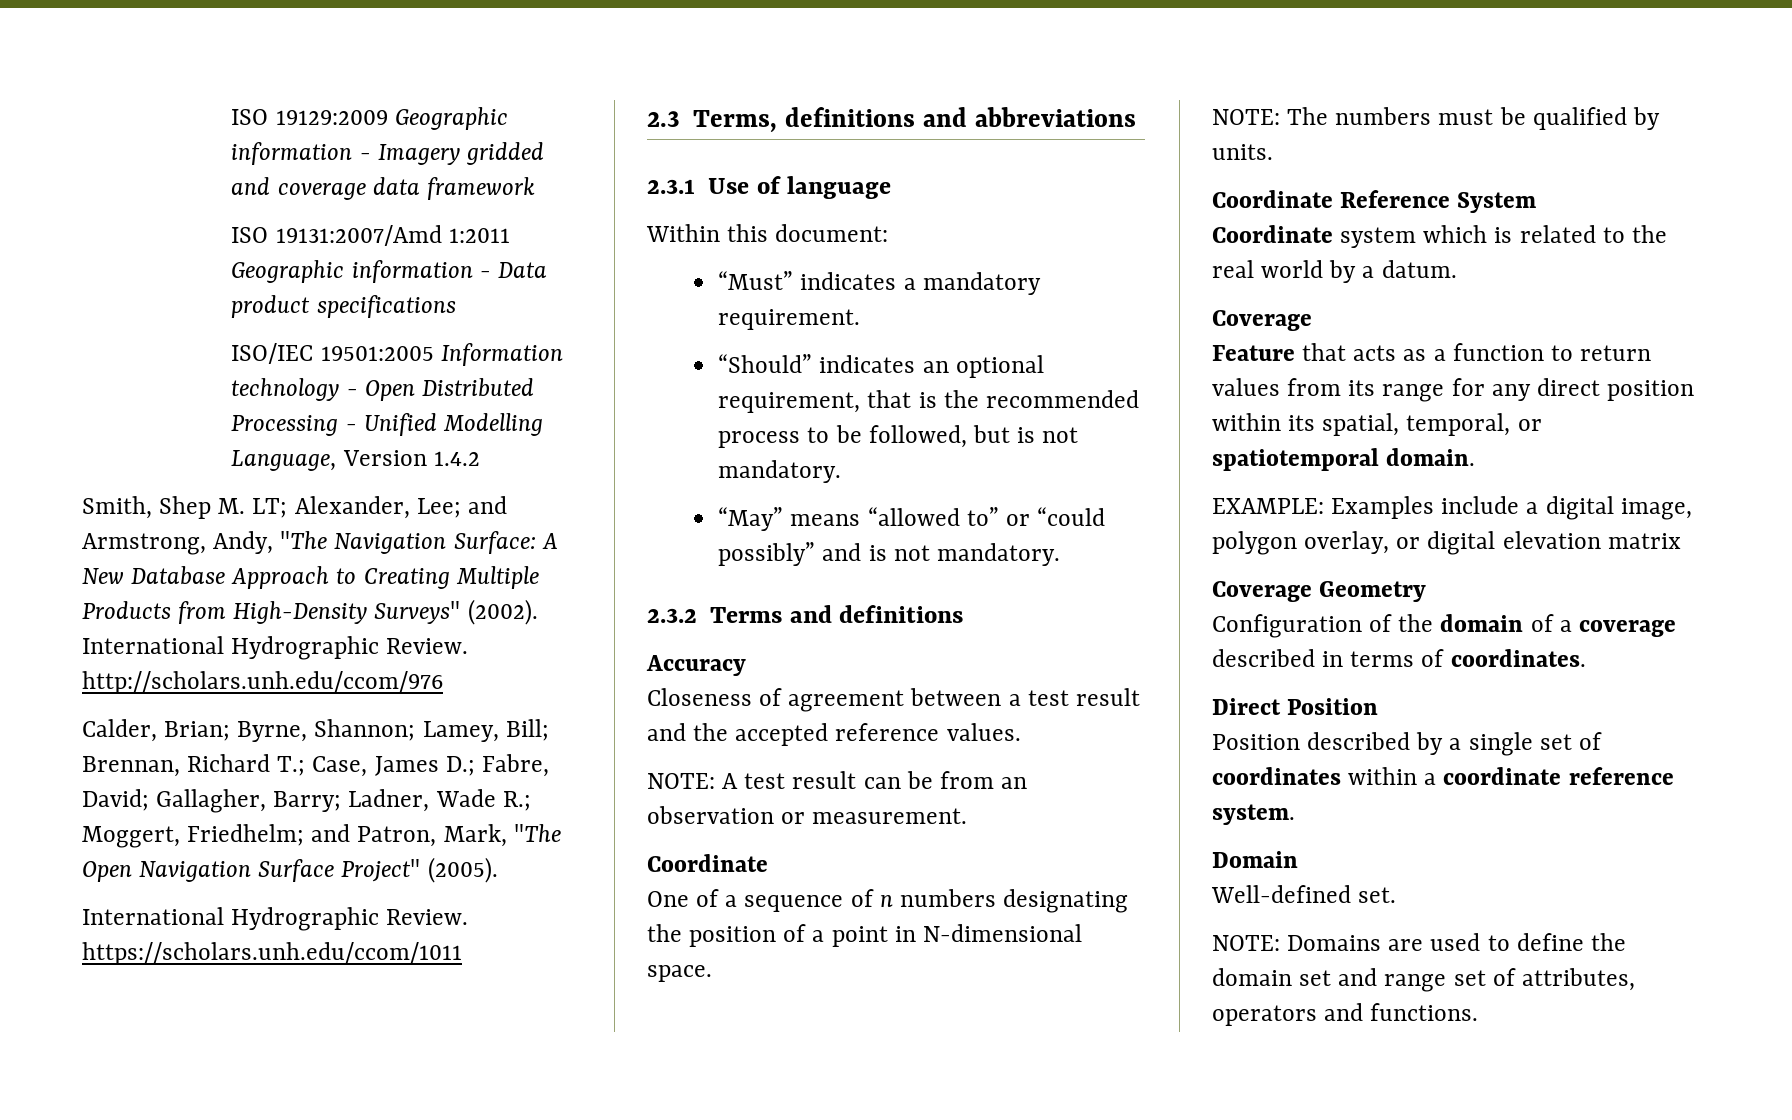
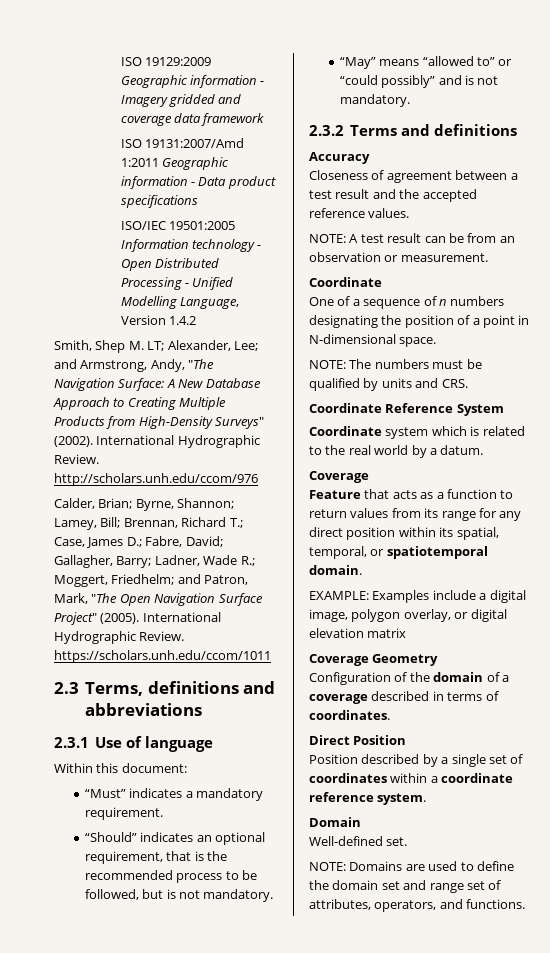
(498, 870) // -> (140, 618) none
[1212,144,1273,160] units. -> [381,378,468,388] units and CRS.
[1212,1005,1317,1026] operators -> [374,900,437,912] operators,

